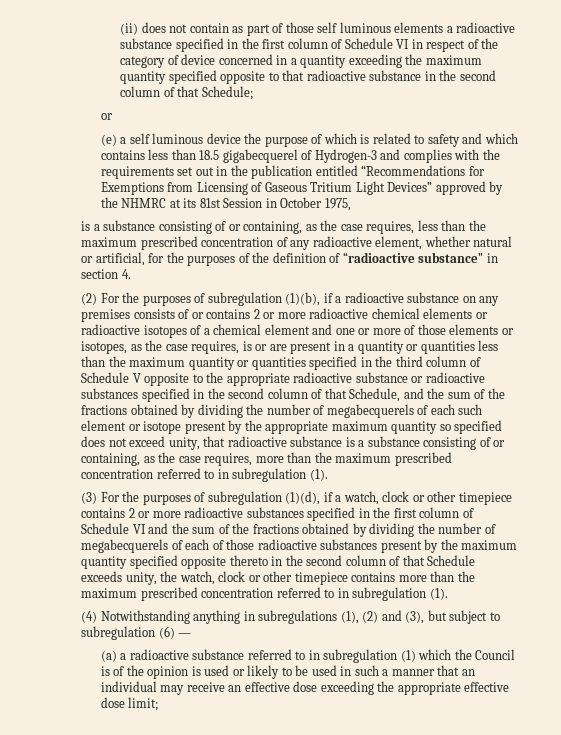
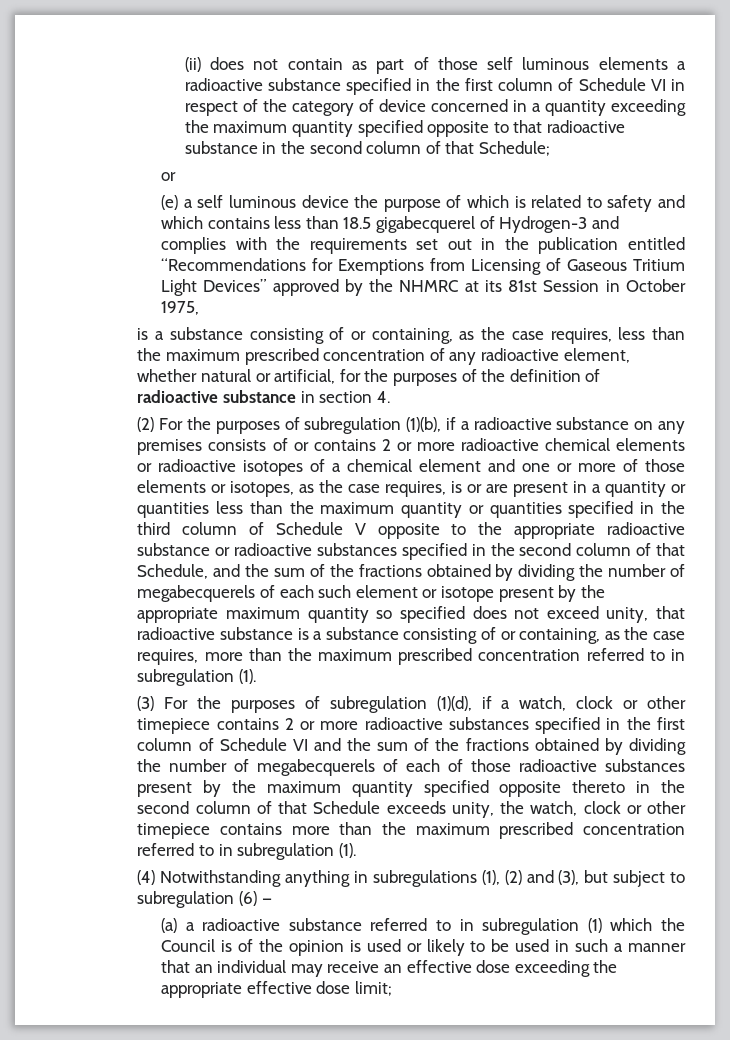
[342,252,484,263] “radioactive substance” -> [137,390,296,403] radioactive substance

